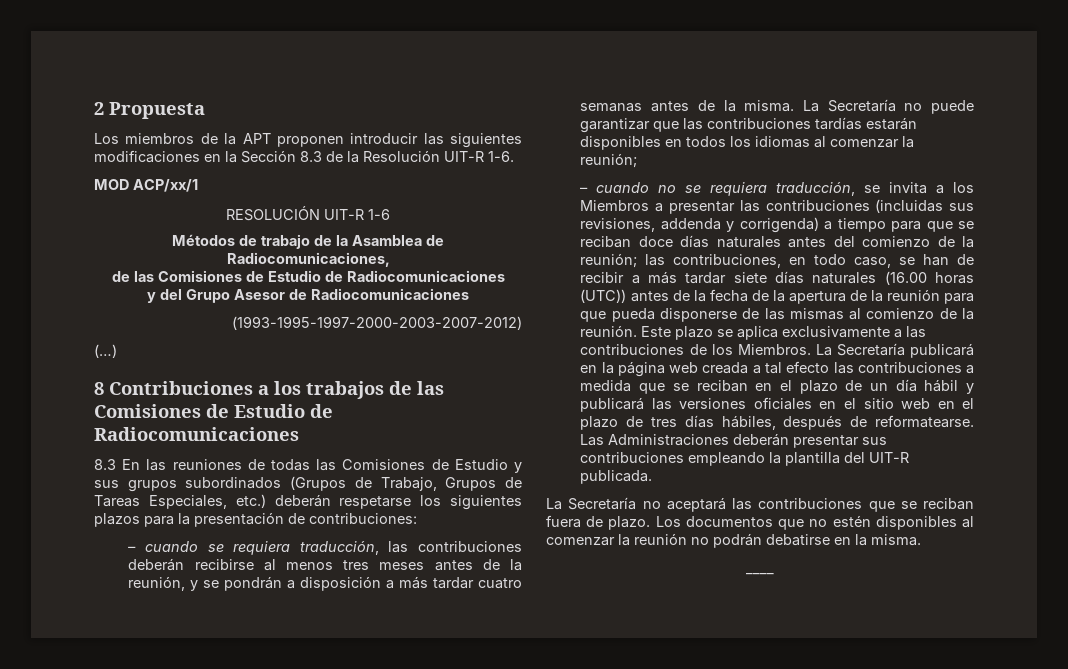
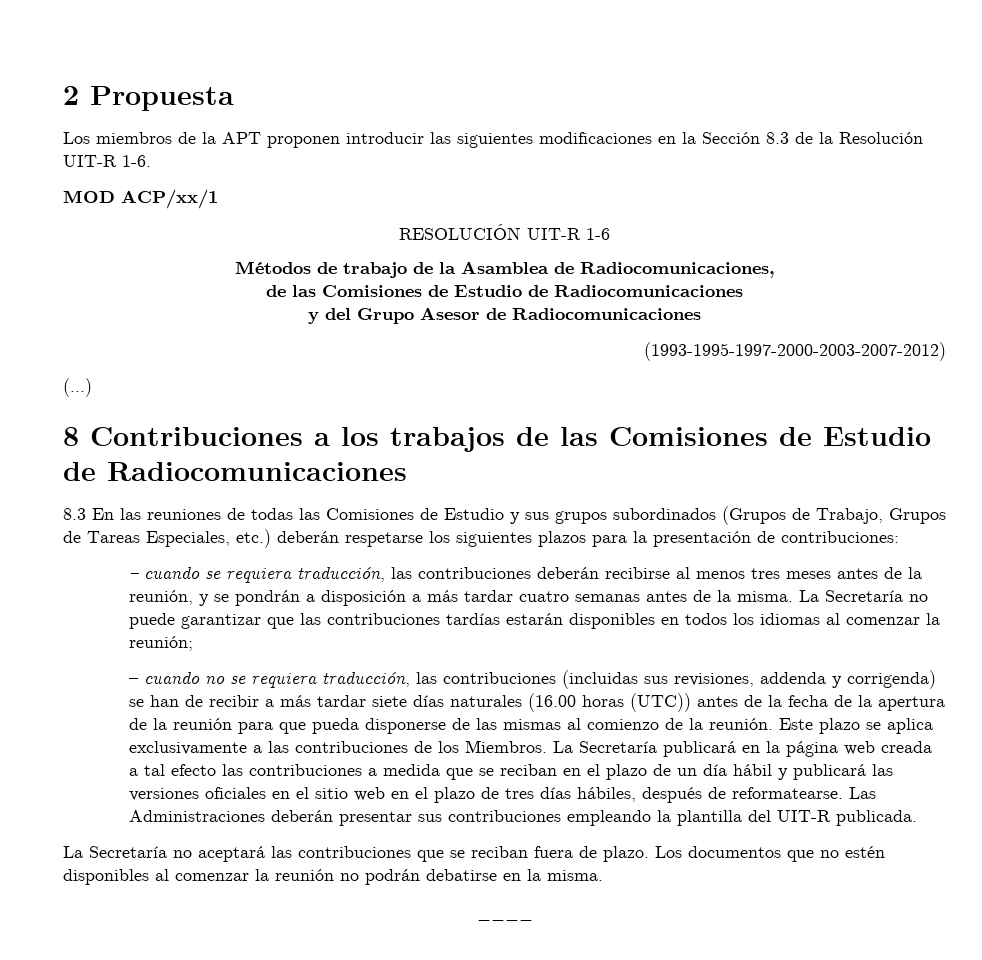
[864,182,974,194] [580,200,735,214] se invita a los Miembros a presentar -> (410, 679) none
[824,218,974,232] [580,235,974,248] [580,253,892,268] a tiempo para que se reciban doce días naturales antes del comienzo de la reunión; las contribuciones, en todo caso, -> (936, 679) none

